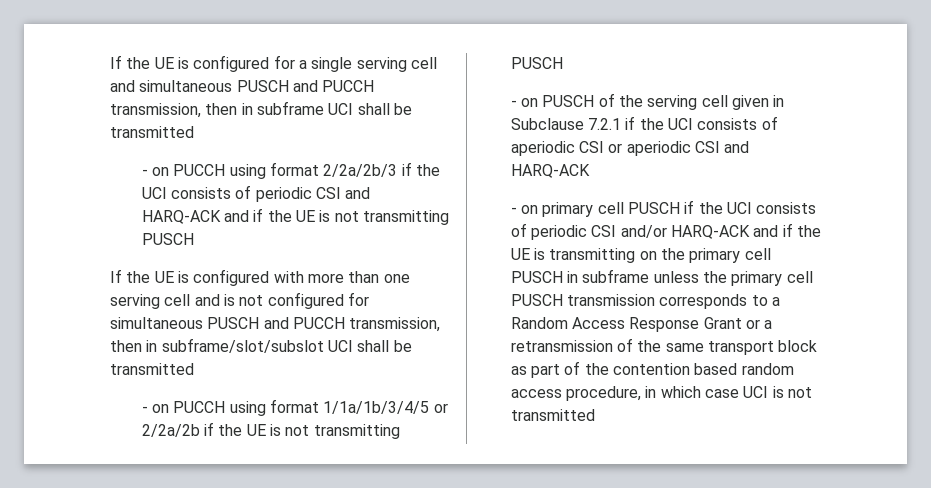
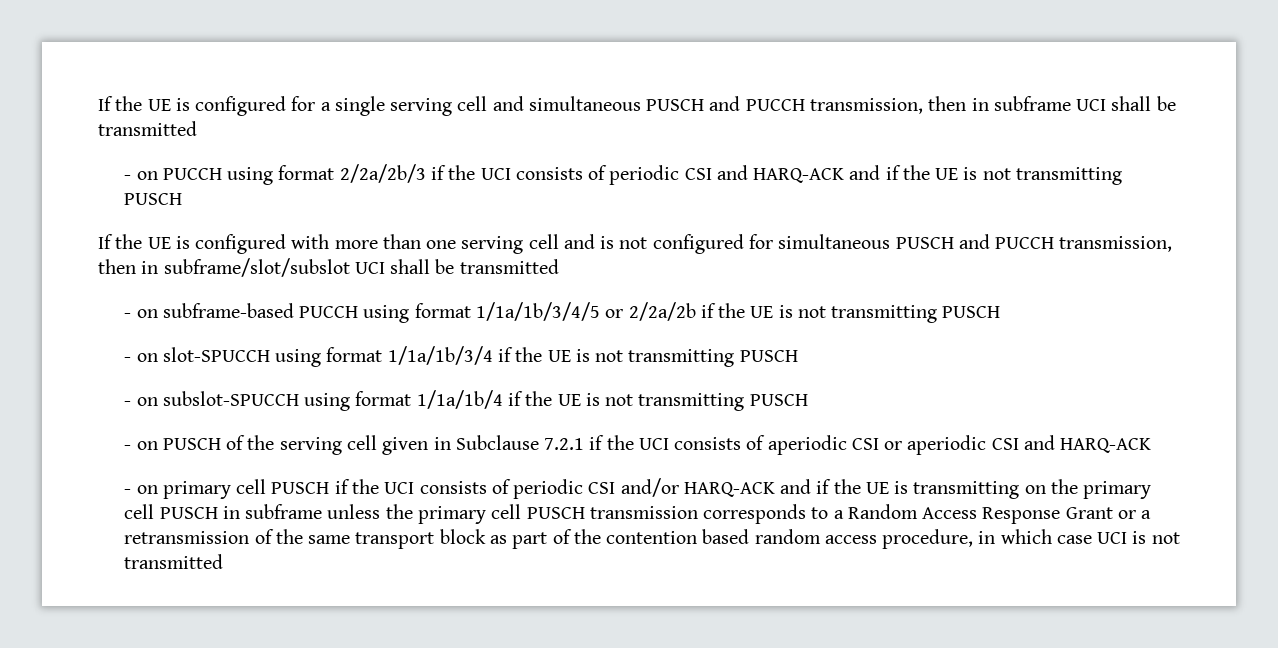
(170, 408) none -> [162,303,294,318] subframe-based
(563, 63) none -> [124,346,798,367] [124,390,808,411] // - on slot-SPUCCH using format 1/1a/1b/3/4 if the UE is not transmitting PUSCH // - on subslot-SPUCCH using format 1/1a/1b/4 if the UE is not transmitting PUSCH

